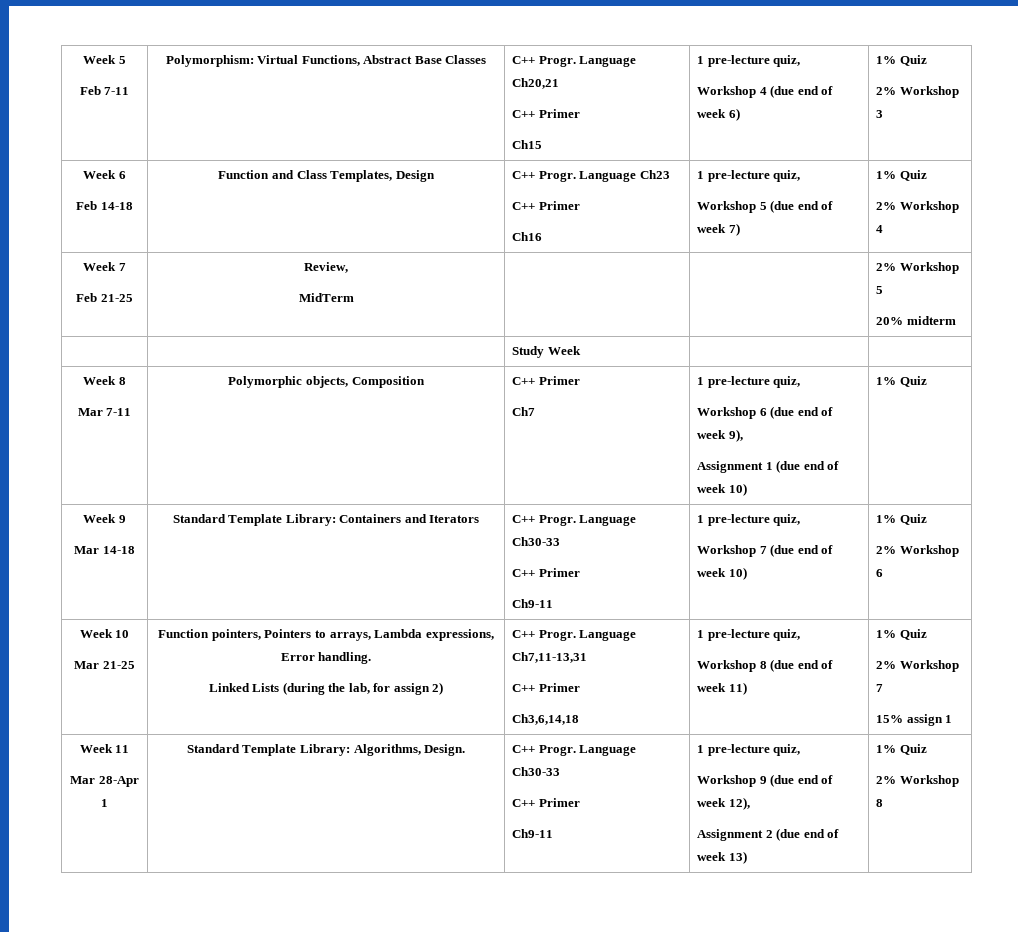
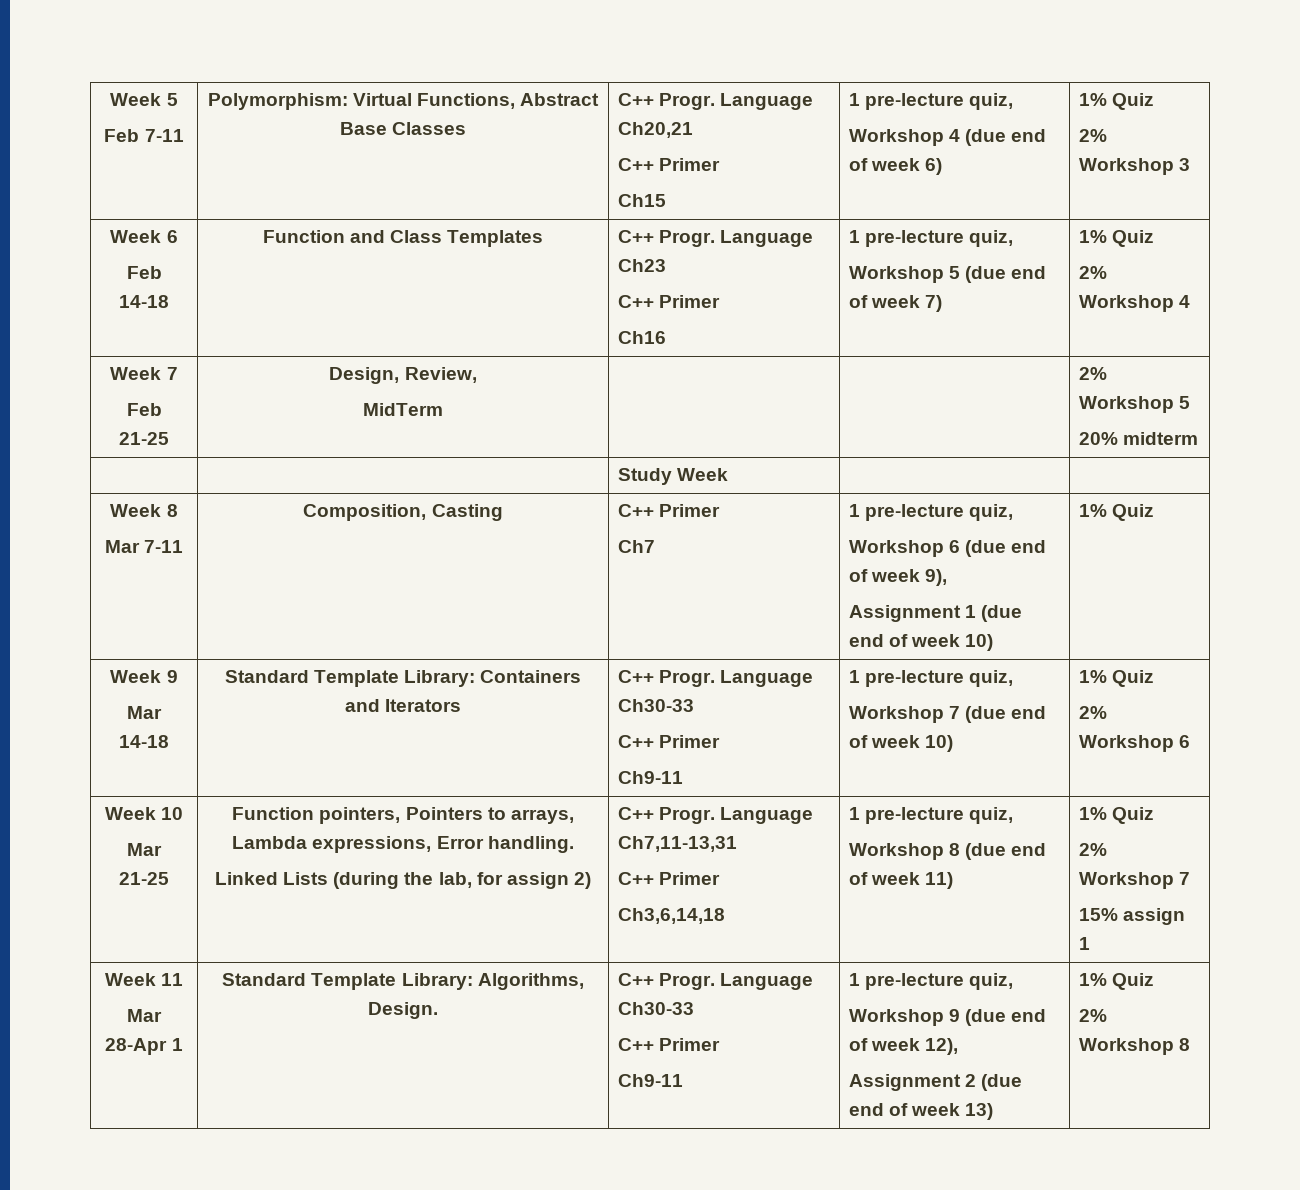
[330,170,435,182] Templates, Design -> [447,230,544,247] Templates
(133, 298) none -> [329,367,400,384] Design,
[228,376,425,388] Polymorphic objects, Composition -> [303,504,503,521] Composition, Casting

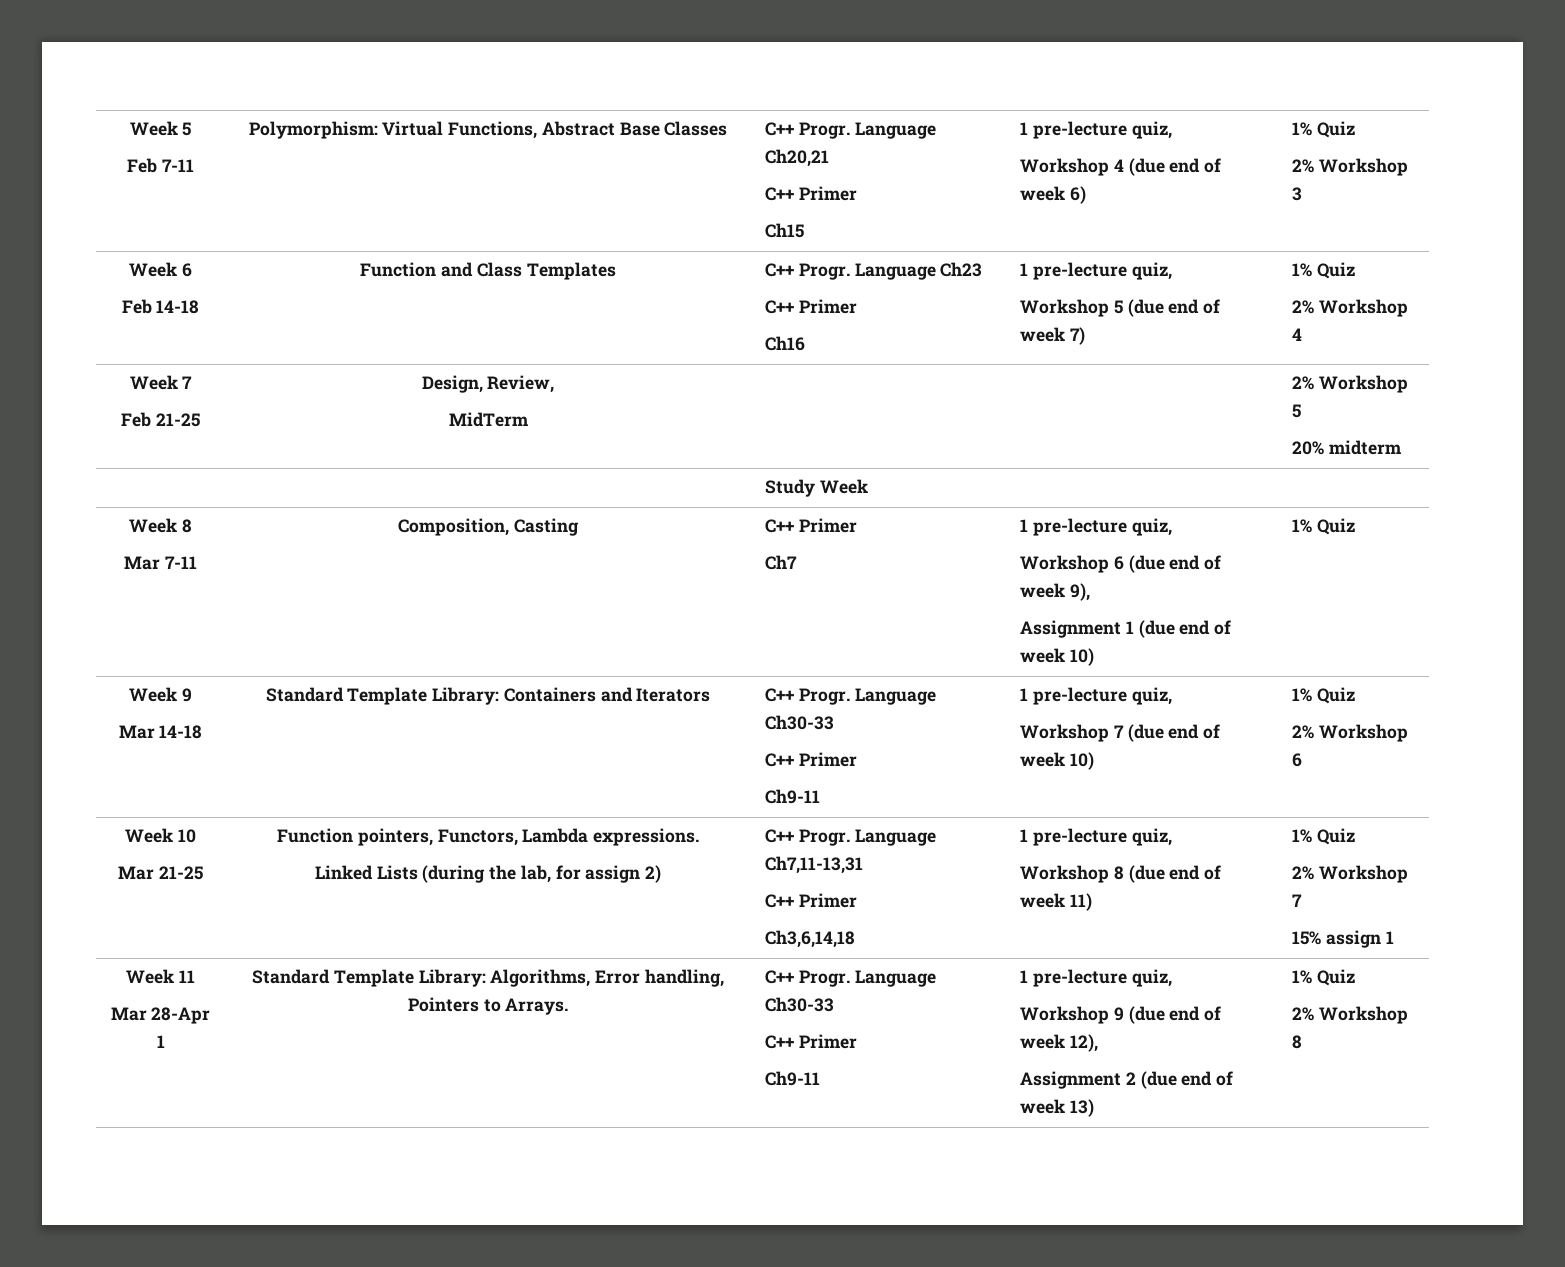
[405,807,574,824] [232,836,574,853] Pointers to arrays, Lambda expressions, Error handling. -> [437,828,699,846] Functors, Lambda expressions.
[368,1002,438,1019] Design. -> [595,969,724,987] [407,997,569,1015] Error handling, Pointers to Arrays.

